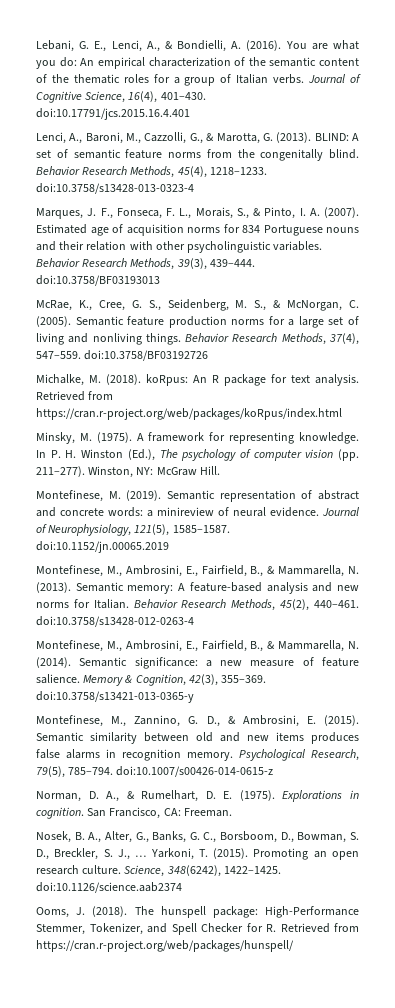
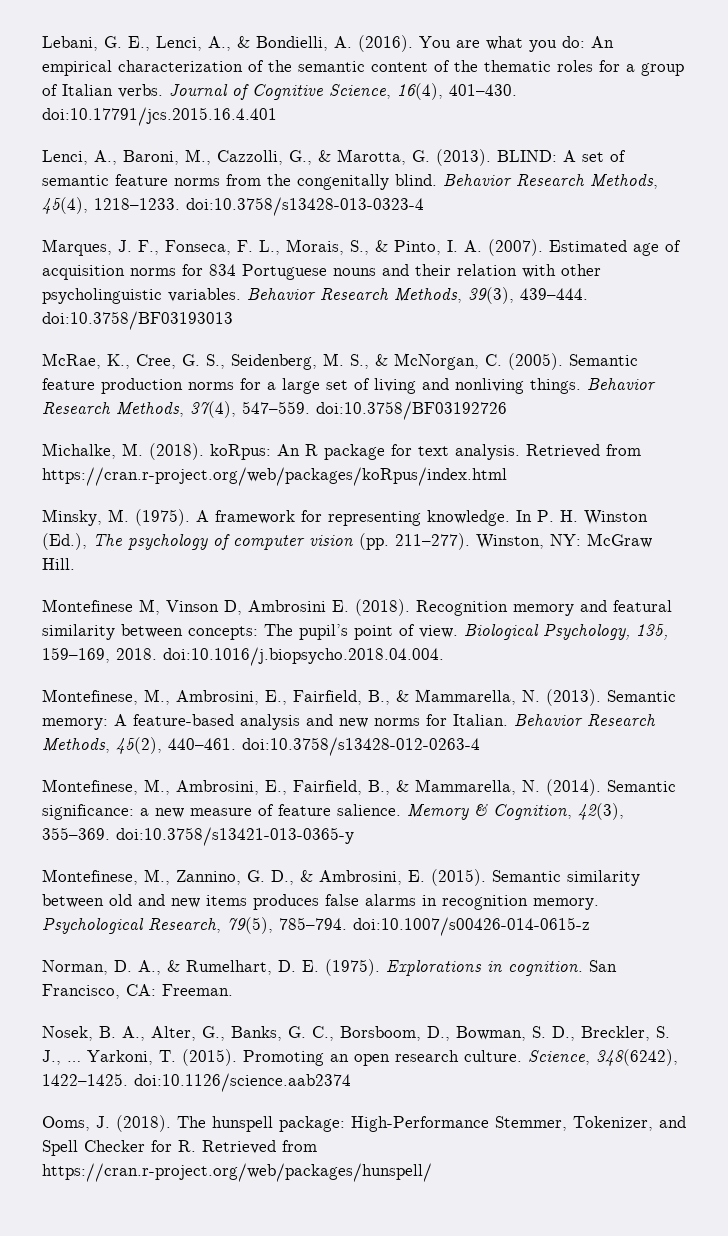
[36,490,359,502] [36,507,359,517] [36,524,230,536] [36,541,169,553] Montefinese, M. (2019). Semantic representation of abstract and concrete words: a minireview of neural evidence. Journal of Neurophysiology, 121(5), 1585–1587. doi:10.1152/jn.00065.2019 -> [42,599,672,616] [42,624,668,640] [42,647,444,666] Montefinese M, Vinson D, Ambrosini E. (2018). Recognition memory and featural similarity between concepts: The pupil’s point of view. Biological Psychology, 135, 159–169, 2018. doi:10.1016/j.biopsycho.2018.04.004.

